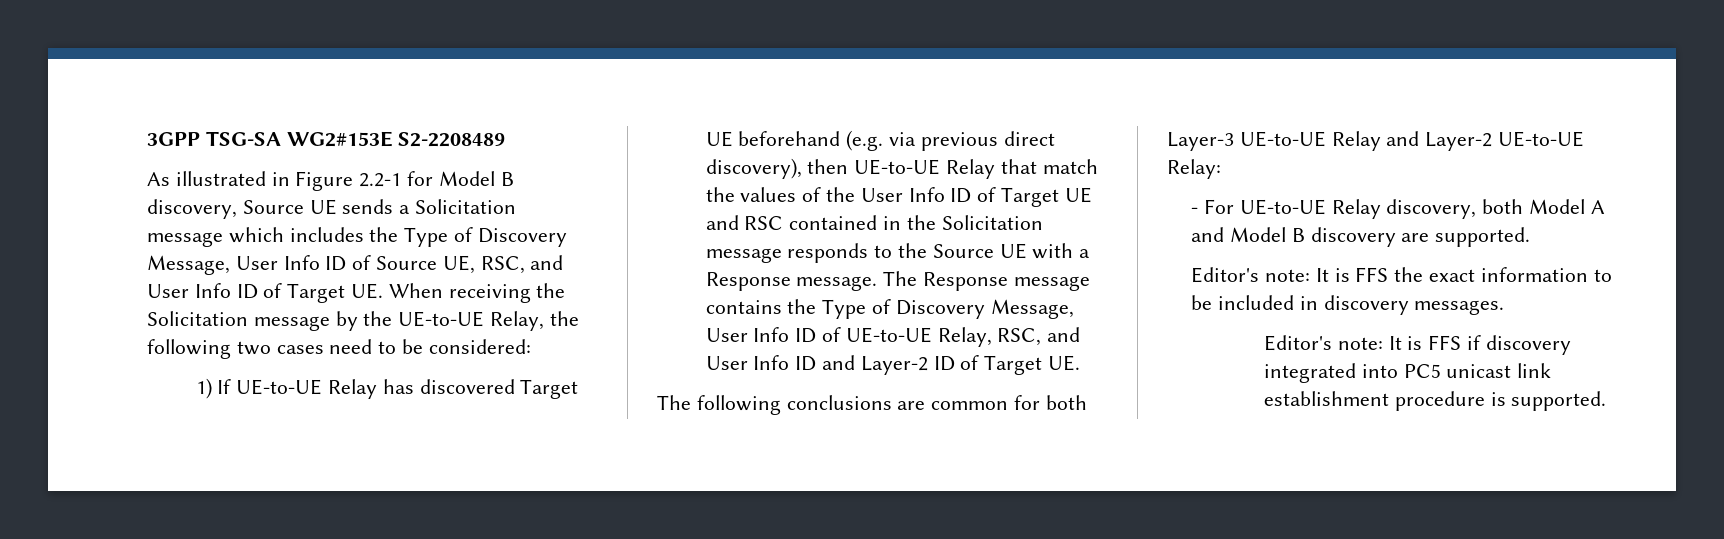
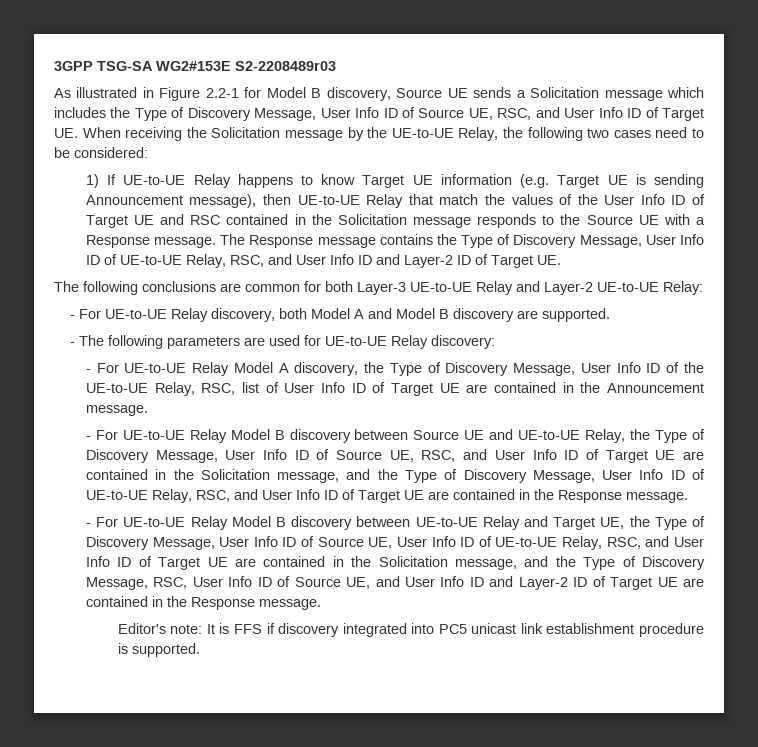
[398,132,506,147] S2-2208489 -> [235,61,336,71] S2-2208489r03
[382,379,579,399] [705,130,1055,151] [705,158,802,179] has discovered Target UE beforehand (e.g. via previous direct discovery), -> [237,174,704,188] [85,194,257,208] happens to know Target UE information (e.g. Target UE is sending Announcement message),
[1191,267,1612,283] [1191,295,1505,315] Editor's note: It is FFS the exact information to be included in discovery messages. -> [69,335,495,349] [85,362,704,376] [85,382,704,396] [85,405,148,416] [85,429,706,443] [85,449,704,463] [85,469,705,483] [85,489,688,503] [85,516,705,530] [85,536,704,550] [85,556,705,570] [85,576,705,590] [85,596,321,610] - The following parameters are used for UE-to-UE Relay discovery: // - For UE-to-UE Relay Model A discovery, the Type of Discovery Message, User Info ID of the UE-to-UE Relay, RSC, list of User Info ID of Target UE are contained in the Announcement message. // - For UE-to-UE Relay Model B discovery between Source UE and UE-to-UE Relay, the Type of Discovery Message, User Info ID of Source UE, RSC, and User Info ID of Target UE are contained in the Solicitation message, and the Type of Discovery Message, User Info ID of UE-to-UE Relay, RSC, and User Info ID of Target UE are contained in the Response message. // - For UE-to-UE Relay Model B discovery between UE-to-UE Relay and Target UE, the Type of Discovery Message, User Info ID of Source UE, User Info ID of UE-to-UE Relay, RSC, and User Info ID of Target UE are contained in the Solicitation message, and the Type of Discovery Message, RSC, User Info ID of Source UE, and User Info ID and Layer-2 ID of Target UE are contained in the Response message.

